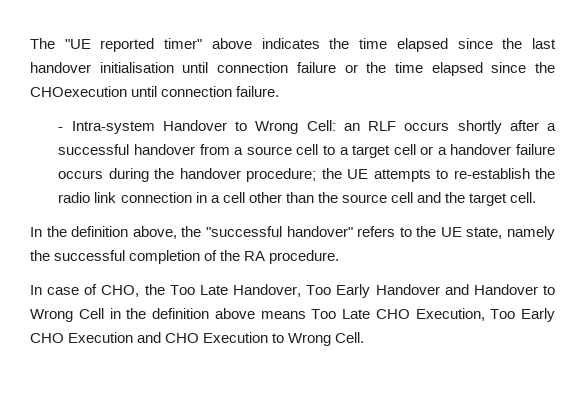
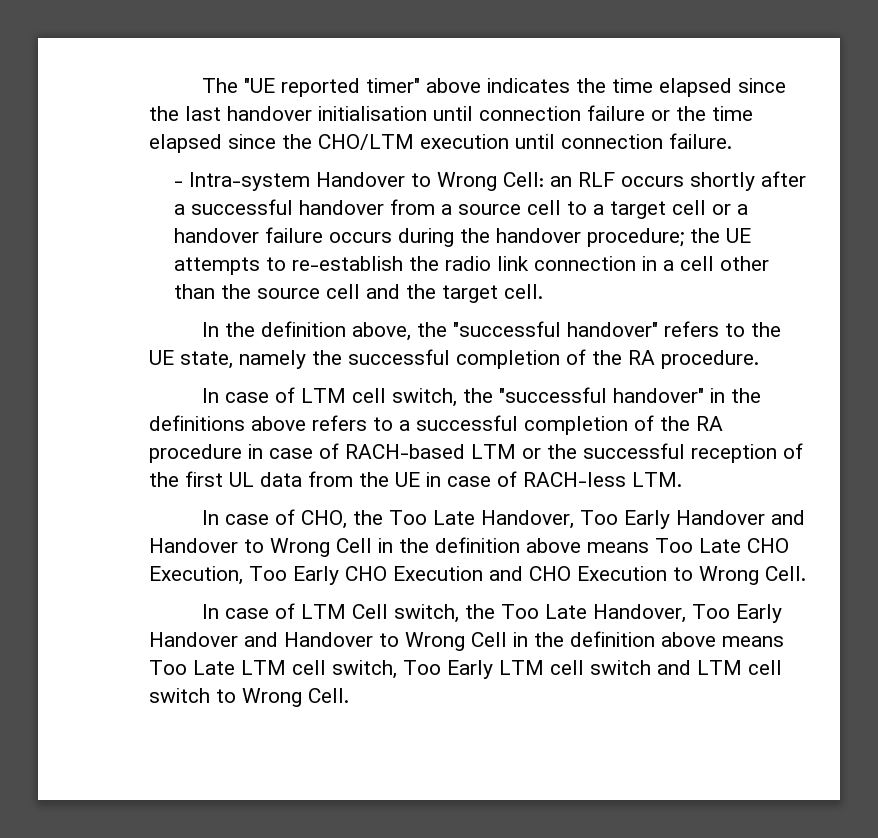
[30,86,127,97] CHOexecution -> [318,134,509,150] CHO/LTM execution
(340, 257) none -> [202,387,762,407] [149,415,723,435] [149,443,803,463] [149,471,682,487] // In case of LTM cell switch, the "successful handover" in the definitions above refers to a successful completion of the RA procedure in case of RACH-based LTM or the successful reception of the first UL data from the UE in case of RACH-less LTM.
(365, 337) none -> [202,603,783,623] [149,631,784,651] [149,660,782,679] [149,688,349,707] // In case of LTM Cell switch, the Too Late Handover, Too Early Handover and Handover to Wrong Cell in the definition above means Too Late LTM cell switch, Too Early LTM cell switch and LTM cell switch to Wrong Cell.

